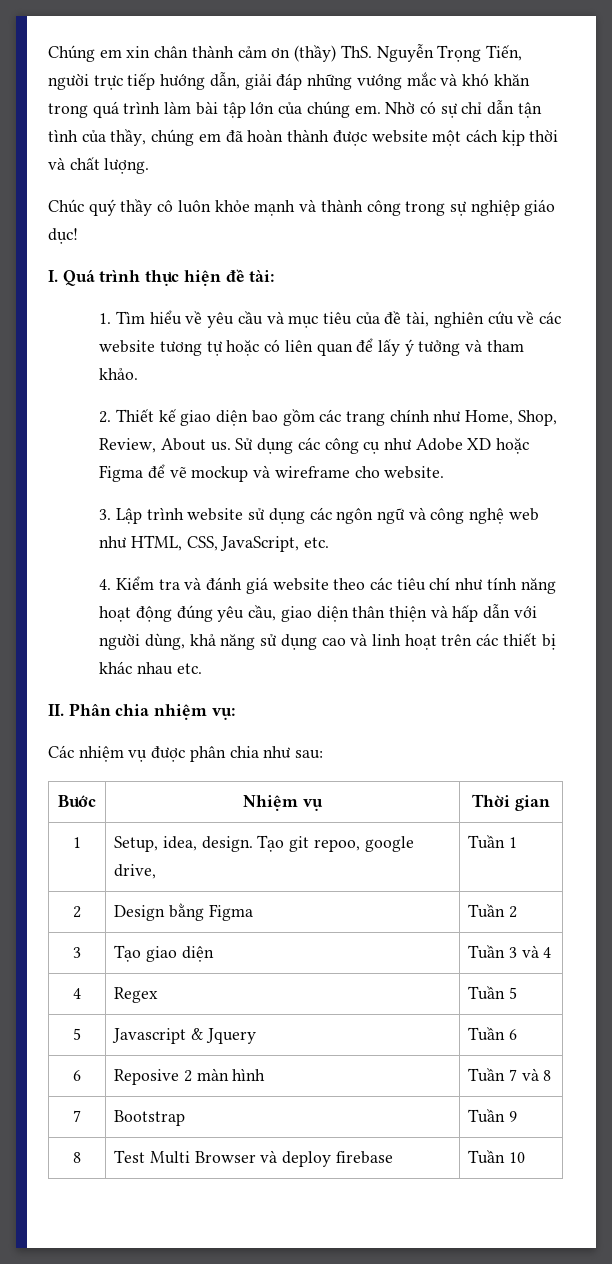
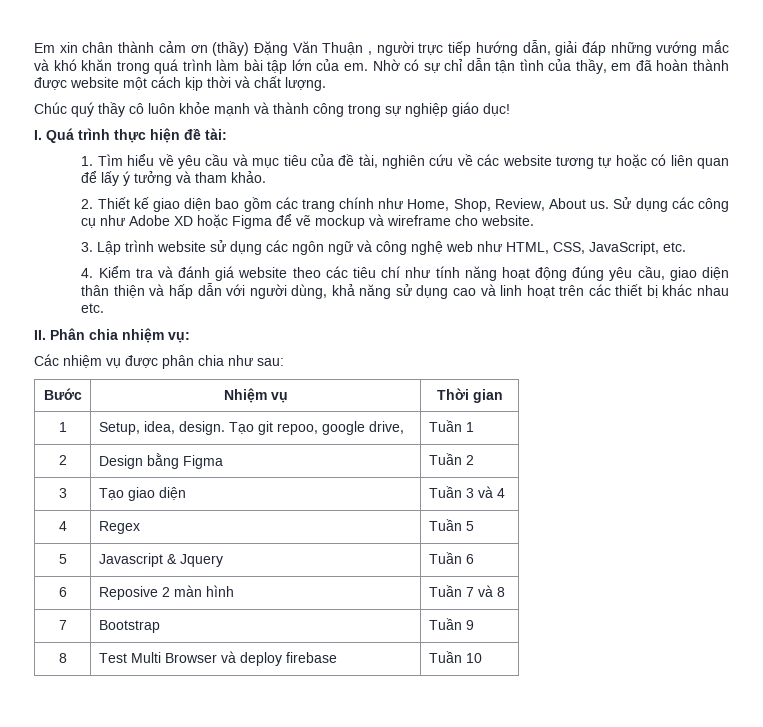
[48,45,122,62] Chúng em -> [34,43,55,53] Em
[340,44,522,62] ThS. Nguyễn Trọng Tiến, -> [253,41,372,56] Đặng Văn Thuận ,
[306,101,350,118] chúng -> (340, 65) none
[151,129,195,146] chúng -> (607, 66) none

